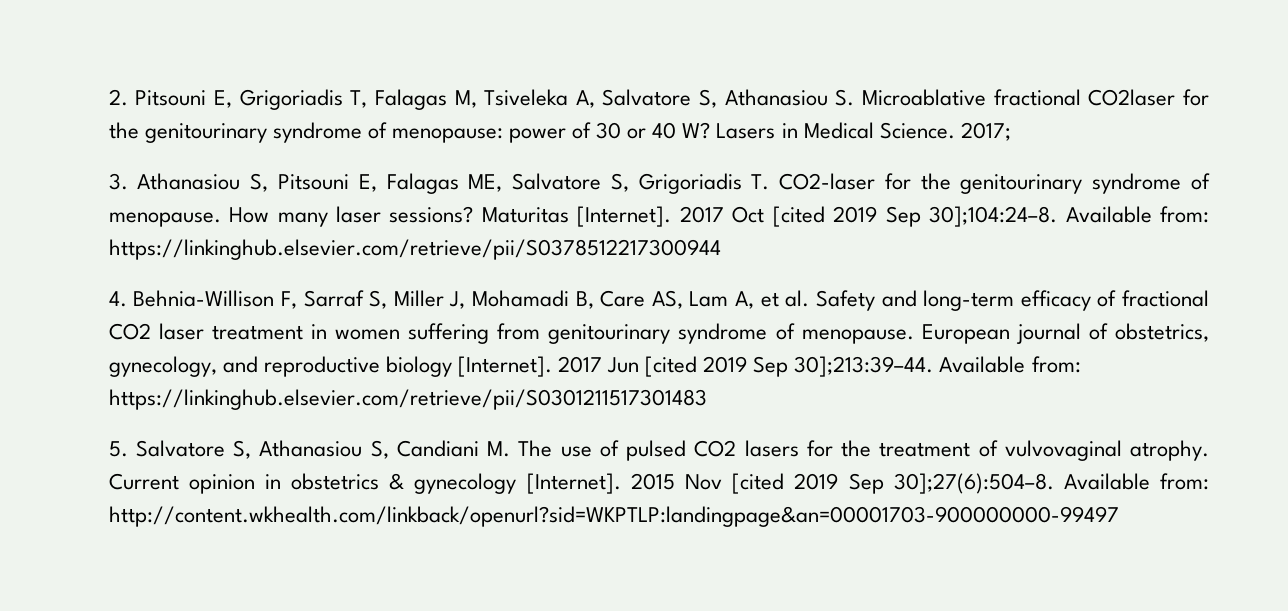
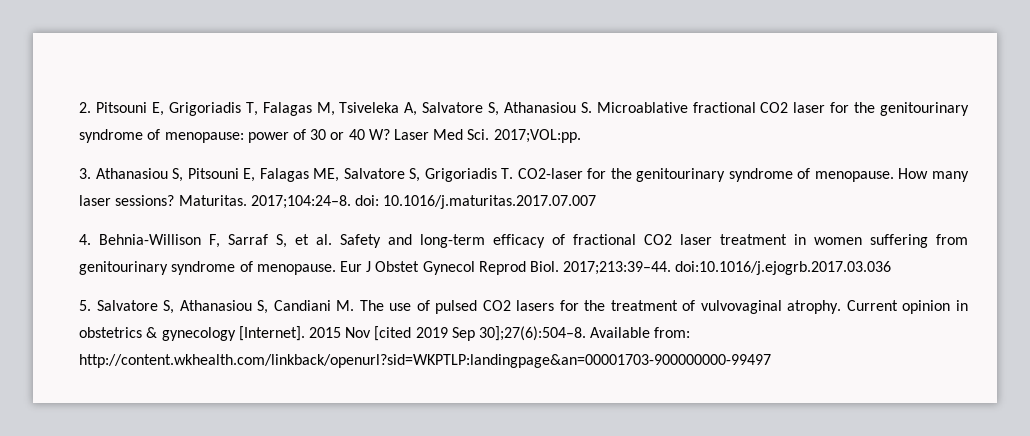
[1088,89,1176,106] CO2laser -> [760,102,826,113] CO2 laser
[716,122,1011,141] Lasers in Medical Science. 2017; -> [393,129,581,143] Laser Med Sci. 2017;VOL:pp.
[481,206,1209,227] [108,239,721,260] Maturitas [Internet]. 2017 Oct [cited 2019 Sep 30];104:24–8. Available from: https://linkinghub.elsevier.com/retrieve/pii/S0378512217300944 -> [178,195,597,209] Maturitas. 2017;104:24–8. doi: 10.1016/j.maturitas.2017.07.007
[393,290,755,309] Miller J, Mohamadi B, Care AS, Lam A, -> (288, 241) none
[921,323,1209,344] [108,356,1081,377] [108,389,707,410] European journal of obstetrics, gynecology, and reproductive biology [Internet]. 2017 Jun [cited 2019 Sep 30];213:39–44. Available from: https://linkinghub.elsevier.com/retrieve/pii/S0301211517301483 -> [340,261,892,275] Eur J Obstet Gynecol Reprod Biol. 2017;213:39–44. doi:10.1016/j.ejogrb.2017.03.036

